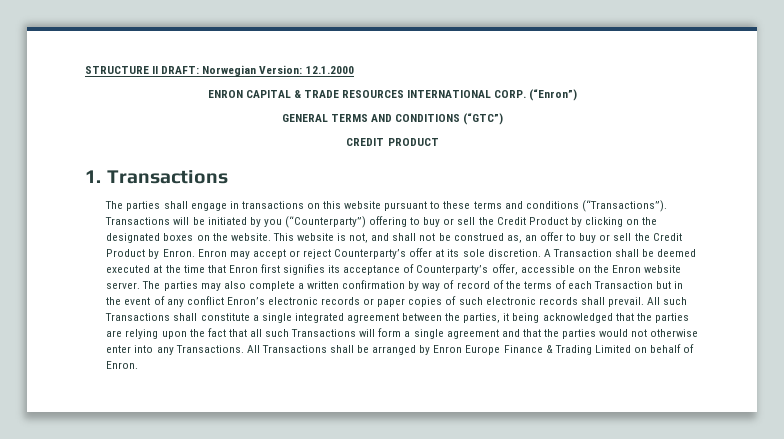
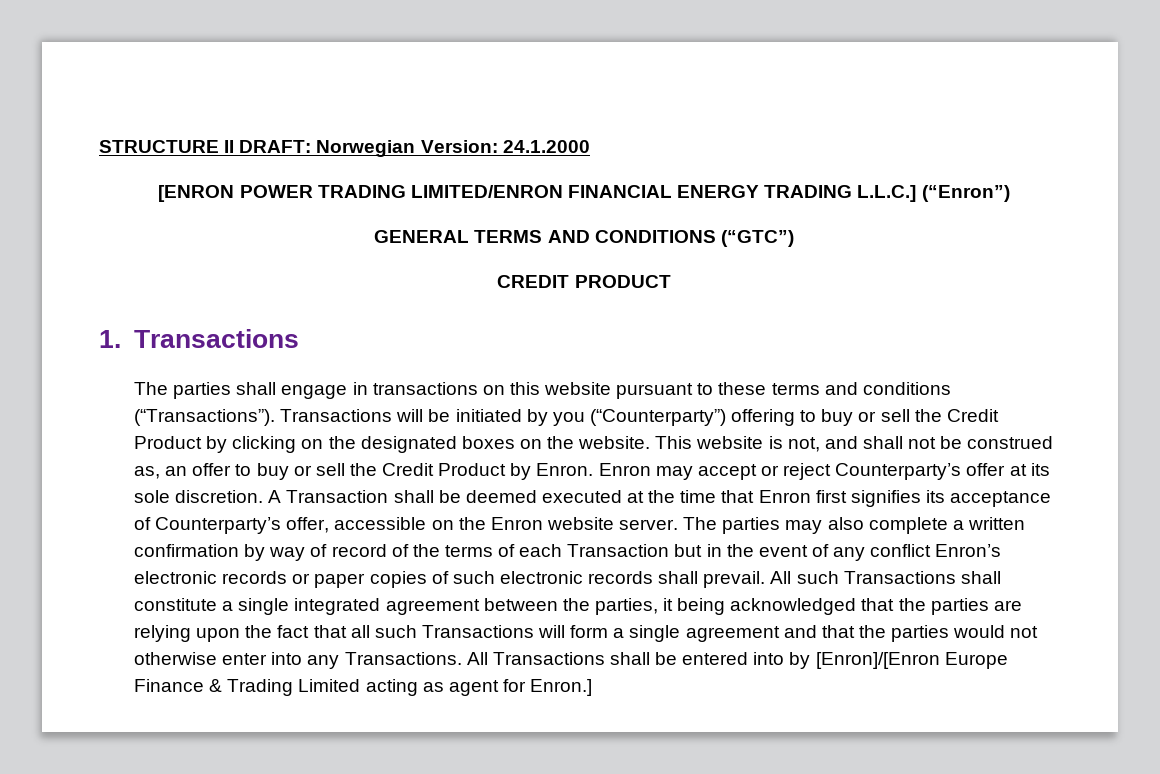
[305,66,354,74] [207,90,527,98] 12.1.2000 // ENRON CAPITAL & TRADE RESOURCES INTERNATIONAL CORP. -> [502,140,590,153] [158,185,917,202] 24.1.2000 // [ENRON POWER TRADING LIMITED/ENRON FINANCIAL ENERGY TRADING L.L.C.]
[372,345,463,355] arranged by Enron -> [682,652,940,669] entered into by [Enron]/[Enron
[633,344,695,353] [106,361,139,369] on behalf of Enron. -> [365,679,593,696] acting as agent for Enron.]

